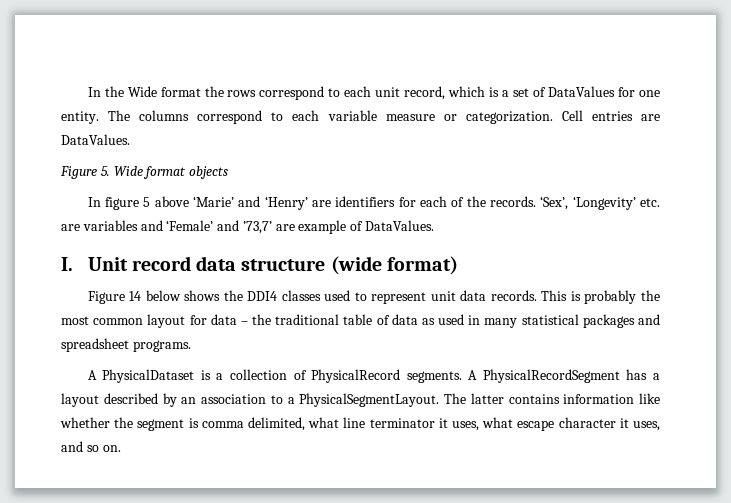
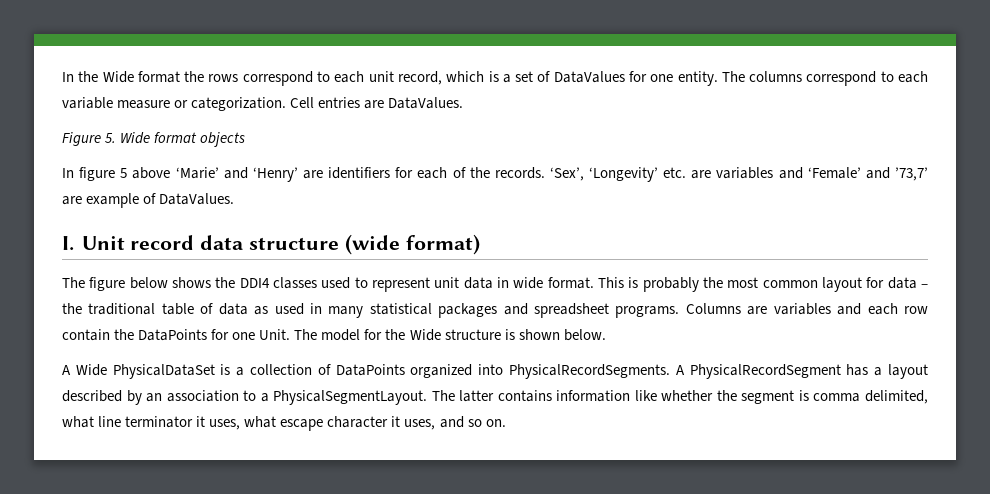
[87,291,142,304] Figure 14 -> [62,277,126,291] The figure
[490,290,537,301] records. -> [496,277,594,289] in wide format.
[87,369,195,383] // A PhysicalDataset -> [685,303,929,315] [62,329,606,341] [62,364,215,379] Columns are variables and each row contain the DataPoints for one Unit. The model for the Wide structure is shown below. // A Wide PhysicalDataSet
[311,369,462,383] PhysicalRecord segments. -> [335,364,671,379] DataPoints organized into PhysicalRecordSegments.

